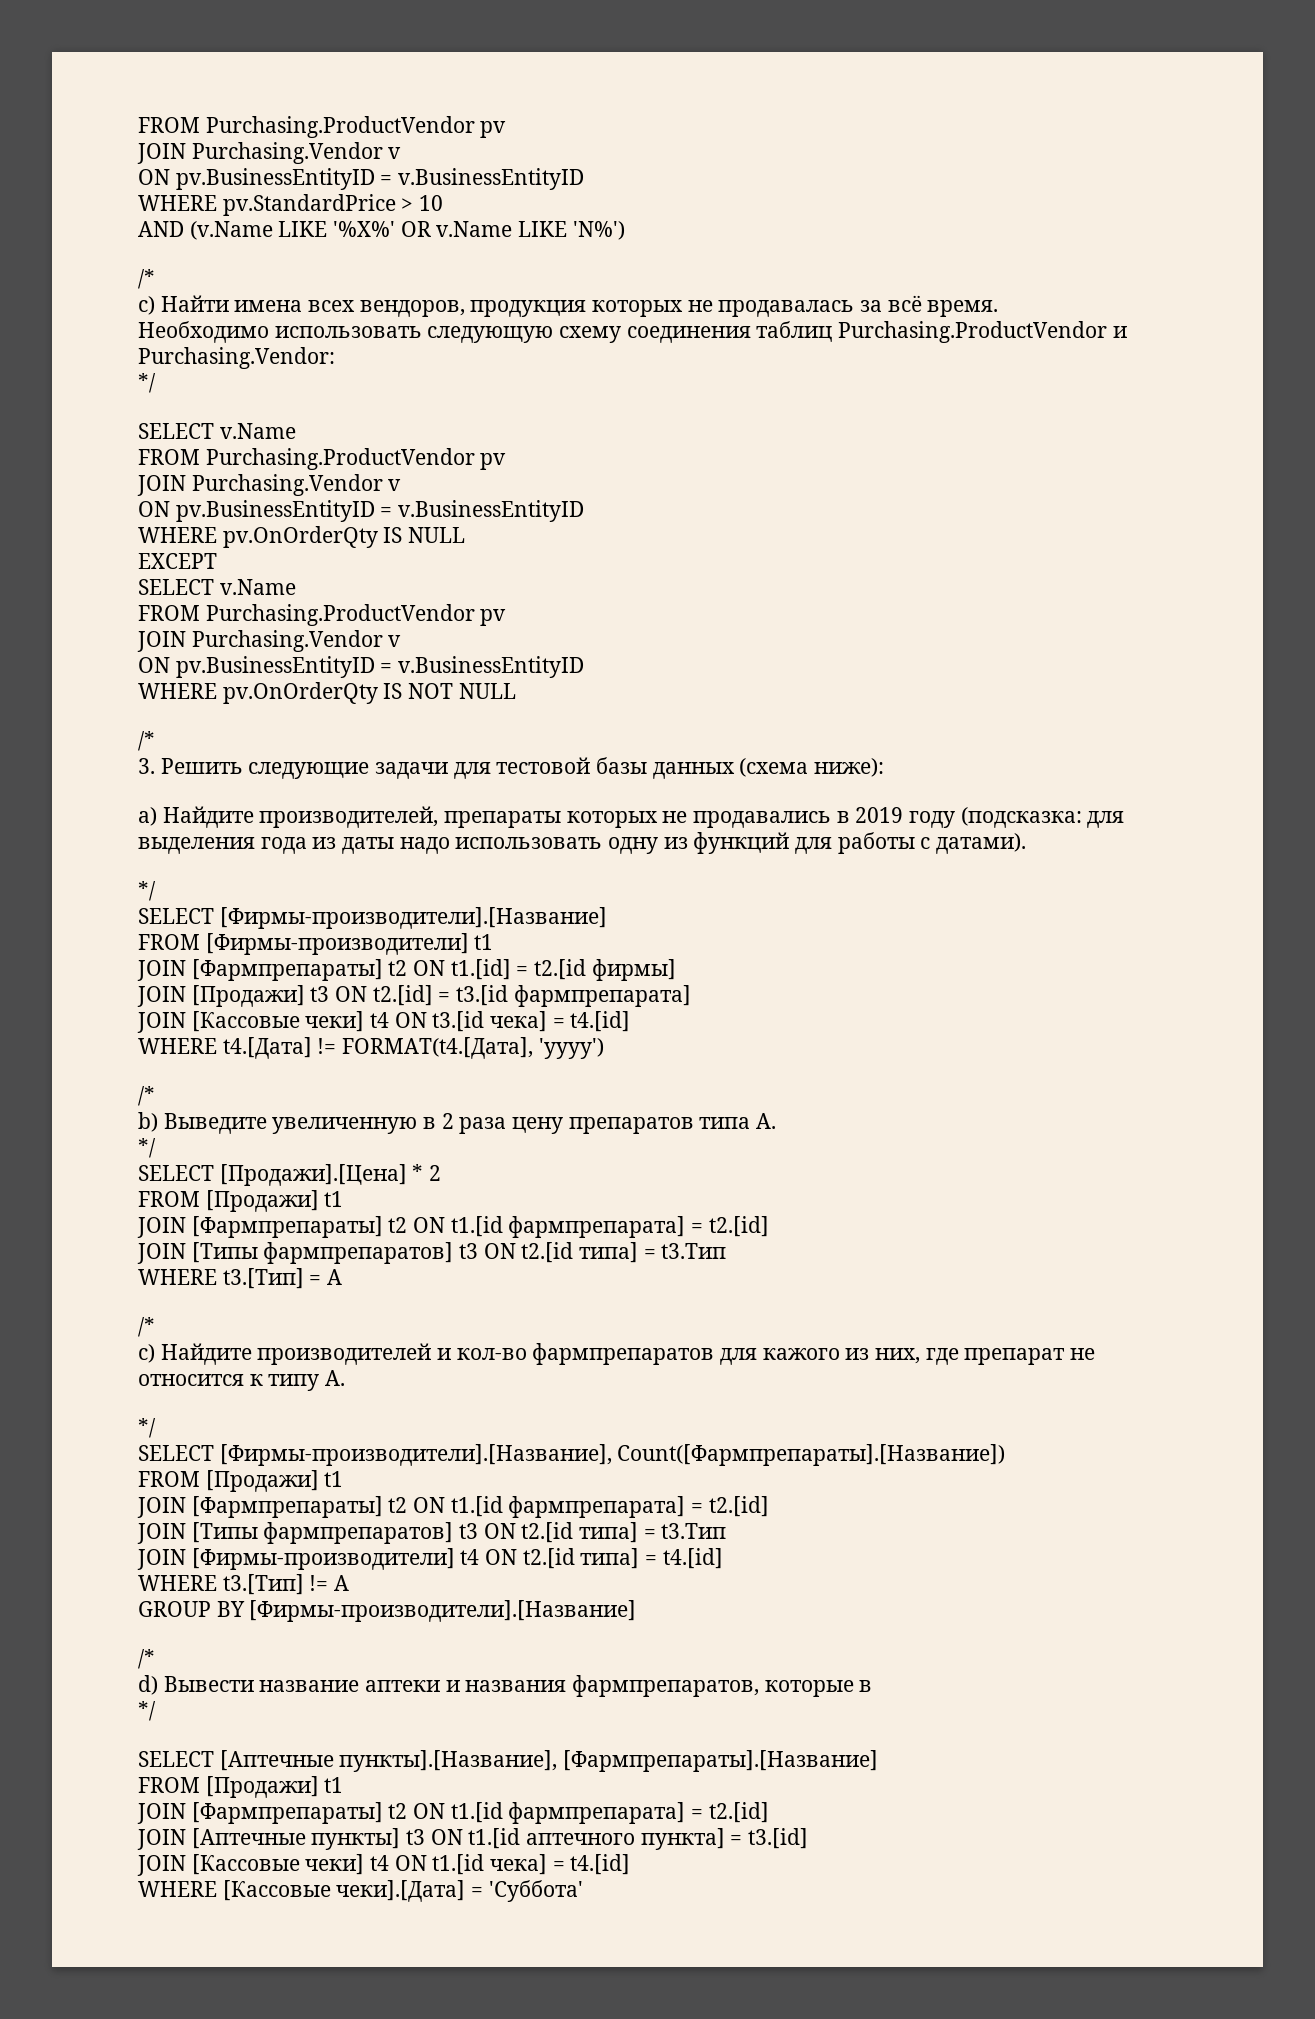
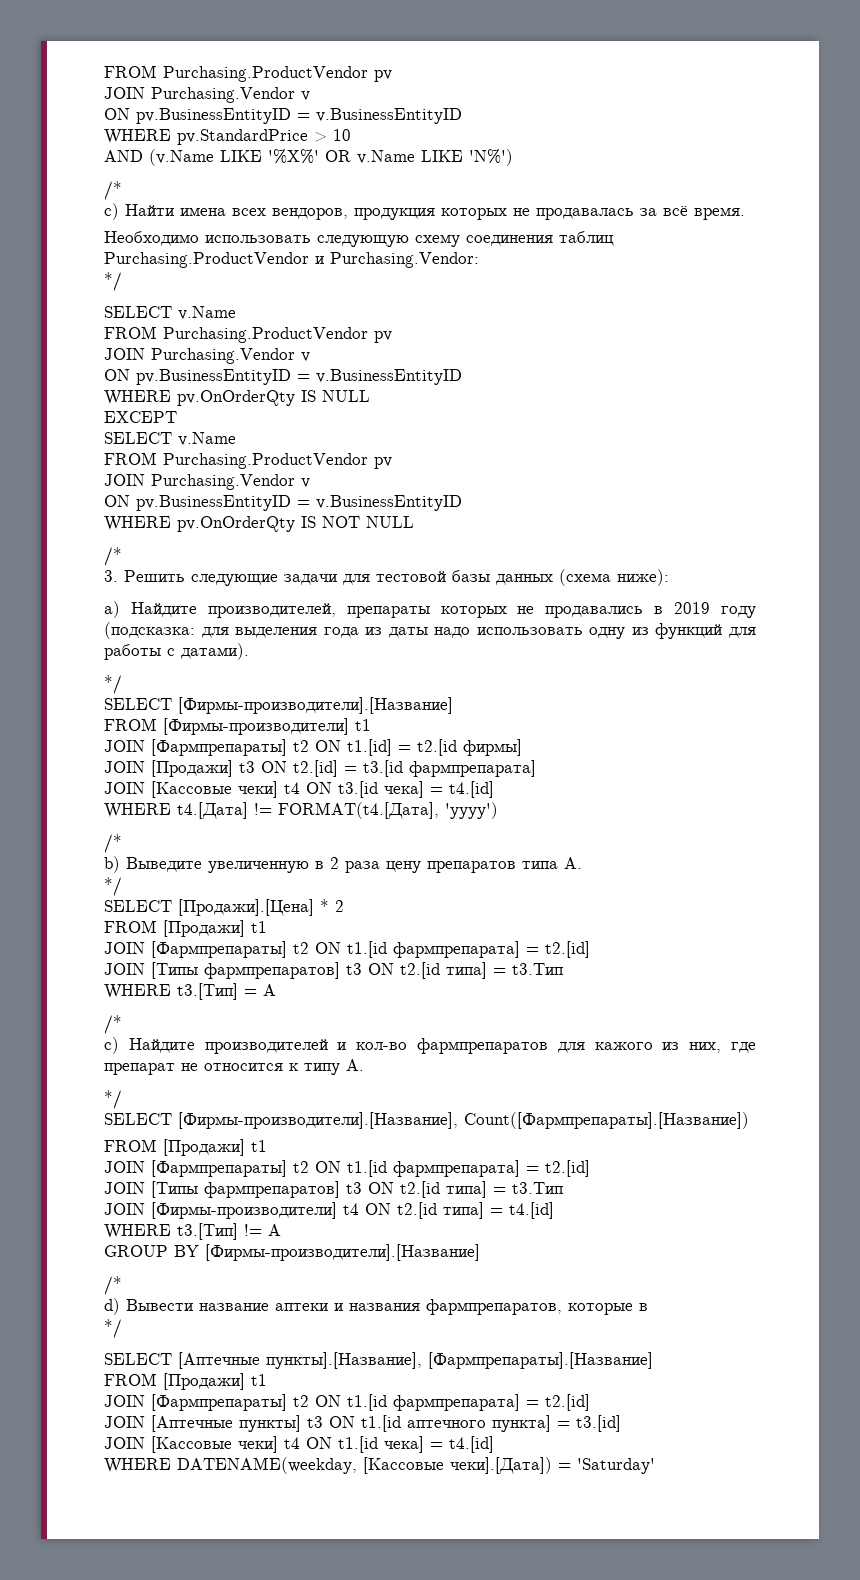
[222,1880,583,1902] [Кассовые чеки].[Дата] = 'Суббота' -> [177,1457,655,1474] DATENAME(weekday, [Кассовые чеки].[Дата]) = 'Saturday'

